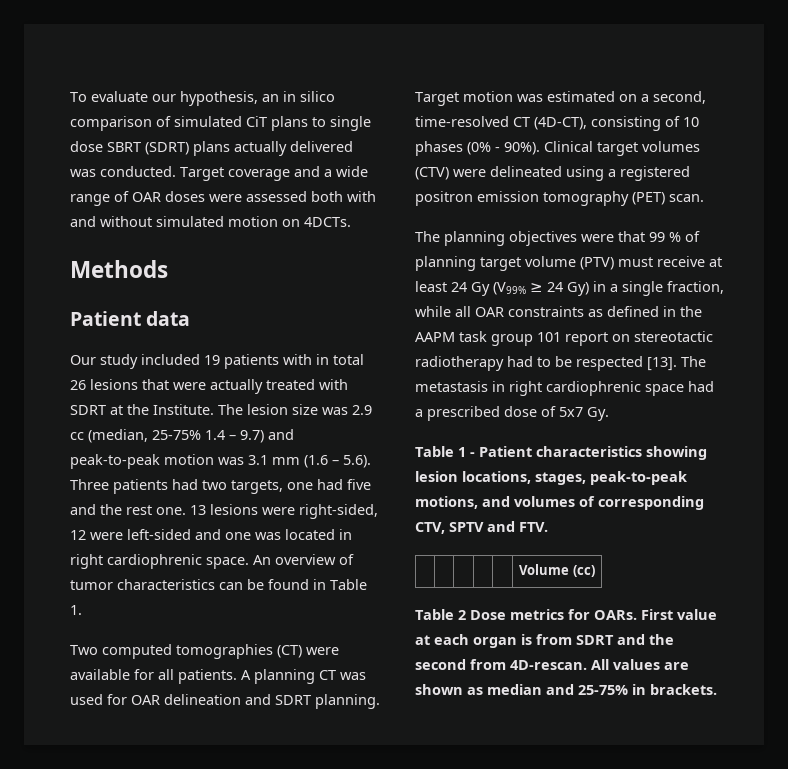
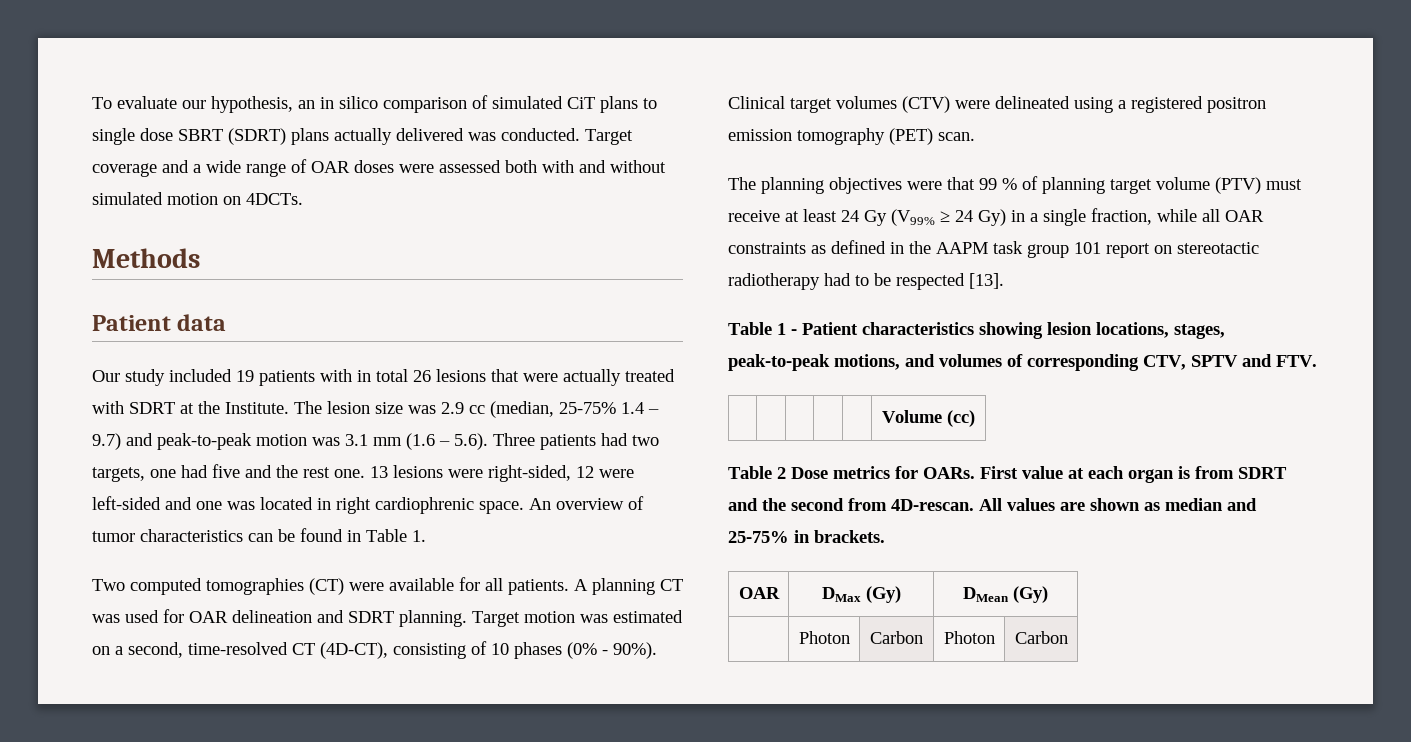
[681,356,706,367] [415,381,714,396] [415,406,609,421] The metastasis in right cardiophrenic space had a prescribed dose of 5x7 Gy. -> (1004, 281) none
(717, 689) none -> [738,587,780,599] [821,586,901,603] [963,586,1048,603] [798,631,850,644] [870,631,923,644] [943,631,995,644] [1014,631,1068,644] // OAR | DMax (Gy) | DMean (Gy) // | Photon | Carbon | Photon | Carbon

